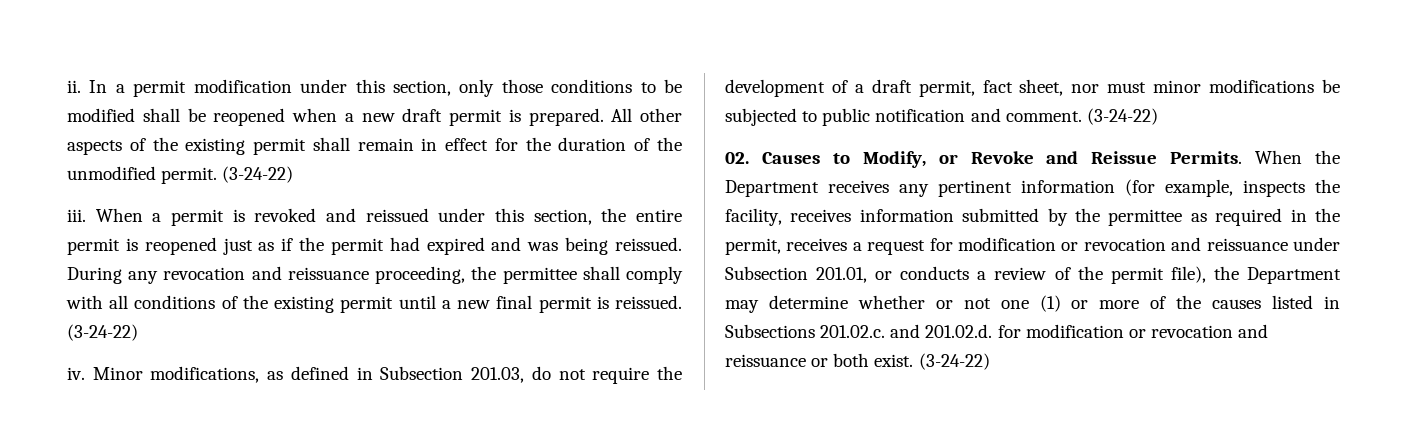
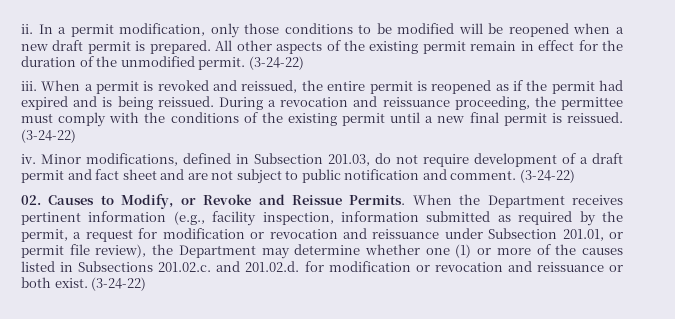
[193,79,451,96] modification under this section, -> [119,23,206,36] modification,
[142,108,180,122] shall -> [458,23,483,34] will
[312,137,350,151] shall -> (466, 47) none
[365,208,592,225] reissued under this section, -> [241,80,298,93] reissued,
[222,238,253,255] just -> (492, 87) none
[527,242,559,251] was -> [102,97,113,107] is
[128,271,159,284] any -> [268,100,276,107] a
[582,266,620,280] shall -> [21,113,53,123] must
[109,295,129,309] all -> [144,112,166,123] the
[267,371,284,380] as -> (178, 159) none
[657,366,683,380] the -> (469, 160) none
[918,79,1340,97] [725,108,797,126] permit, fact sheet, nor must minor modifications be subjected -> [21,169,282,184] permit and fact sheet and are not subject
[899,184,929,197] any -> (624, 200) none
[1125,179,1340,197] [725,208,1340,226] [725,238,848,255] (for example, inspects the facility, receives information submitted by the permittee as required in the permit, receives -> [173,211,623,226] [21,229,68,242] (e.g., facility inspection, information submitted as required by the permit,
[900,266,1206,284] conducts a review of the permit file), -> [21,244,147,258] permit file review),
[935,298,991,309] or not -> (421, 249) none

